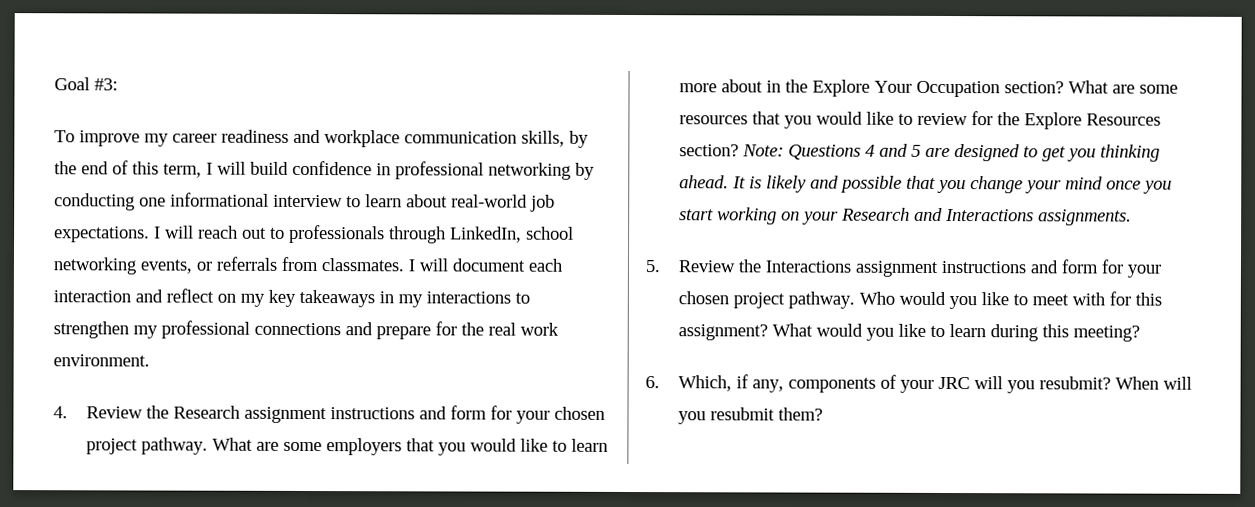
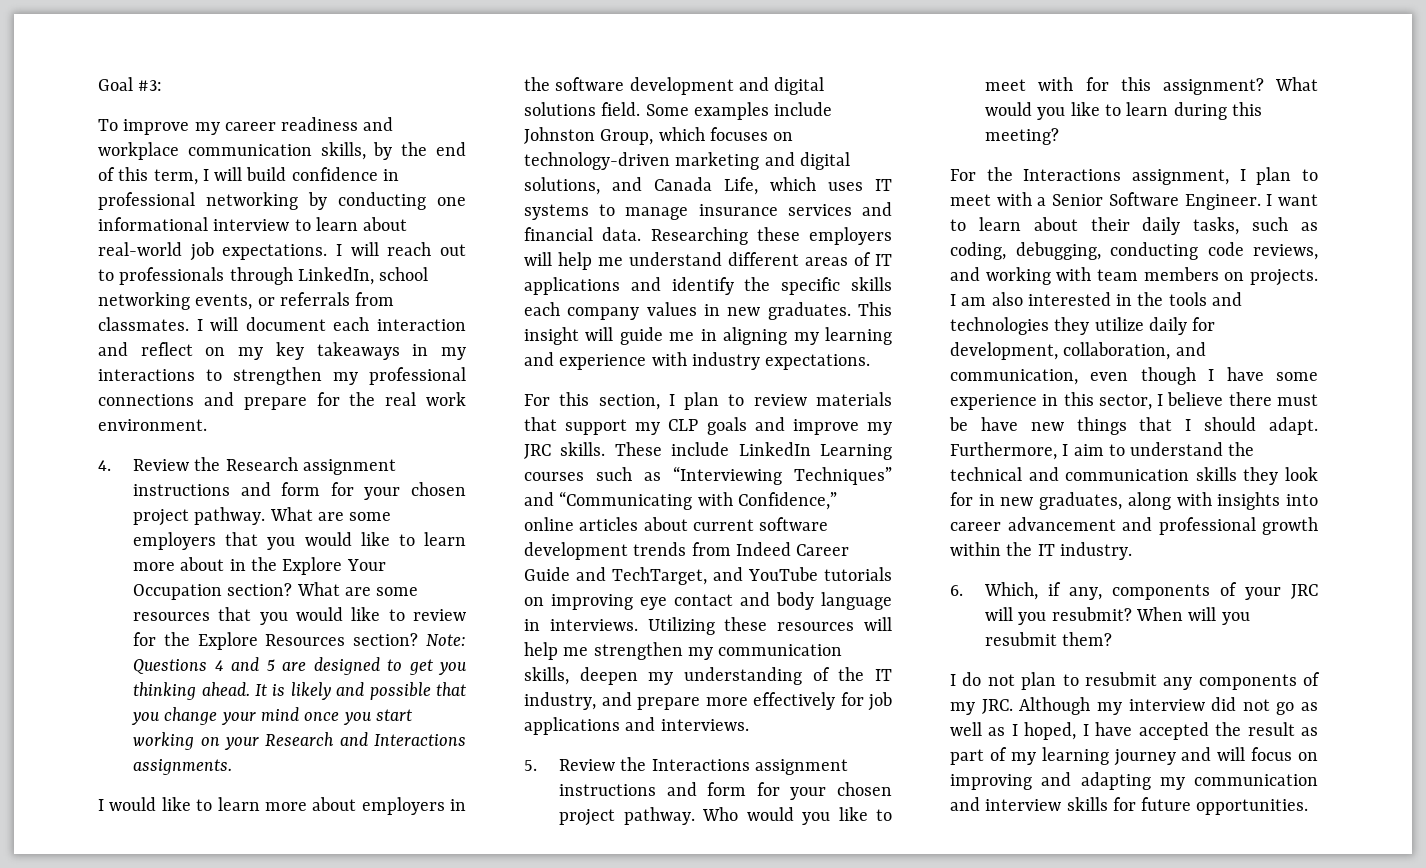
(1132, 217) none -> [98,797,466,815] [524,77,825,95] [524,102,833,120] [524,127,794,145] [524,152,850,170] [524,177,892,195] [524,202,892,220] [524,227,892,245] [524,252,892,270] [524,277,892,295] [524,302,892,320] [524,327,892,345] [524,352,871,370] [524,392,892,410] [524,417,892,435] [524,442,892,460] [524,466,892,485] [524,491,837,510] [524,517,829,531] [524,542,850,560] [524,567,892,585] [524,592,892,610] [524,617,892,635] [524,642,843,660] [524,667,892,685] [524,692,892,711] [524,717,749,735] // I would like to learn more about employers in the software development and digital solutions field. Some examples include Johnston Group, which focuses on technology-driven marketing and digital solutions, and Canada Life, which uses IT systems to manage insurance services and financial data. Researching these employers will help me understand different areas of IT applications and identify the specific skills each company values in new graduates. This insight will guide me in aligning my learning and experience with industry expectations. // For this section, I plan to review materials that support my CLP goals and improve my JRC skills. These include LinkedIn Learning courses such as “Interviewing Techniques” and “Communicating with Confidence,” online articles about current software development trends from Indeed Career Guide and TechTarget, and YouTube tutorials on improving eye contact and body language in interviews. Utilizing these resources will help me strengthen my communication skills, deepen my understanding of the IT industry, and prepare more effectively for job applications and interviews.
(1140, 333) none -> [950,167,1318,185] [950,192,1318,210] [950,217,1318,235] [950,242,1318,260] [950,267,1318,286] [950,292,1242,306] [950,317,1216,335] [950,342,1206,360] [950,367,1318,385] [950,392,1318,410] [949,417,1318,435] [950,442,1255,460] [950,467,1318,485] [950,492,1318,510] [950,517,1318,535] [950,542,1132,560] // For the Interactions assignment, I plan to meet with a Senior Software Engineer. I want to learn about their daily tasks, such as coding, debugging, conducting code reviews, and working with team members on projects. I am also interested in the tools and technologies they utilize daily for development, collaboration, and communication, even though I have some experience in this sector, I believe there must be have new things that I should adapt. Furthermore, I aim to understand the technical and communication skills they look for in new graduates, along with insights into career advancement and professional growth within the IT industry.
(823, 414) none -> [950,672,1320,690] [950,697,1318,715] [950,722,1318,740] [950,747,1318,766] [950,772,1318,790] [950,797,1309,815] // I do not plan to resubmit any components of my JRC. Although my interview did not go as well as I hoped, I have accepted the result as part of my learning journey and will focus on improving and adapting my communication and interview skills for future opportunities.

